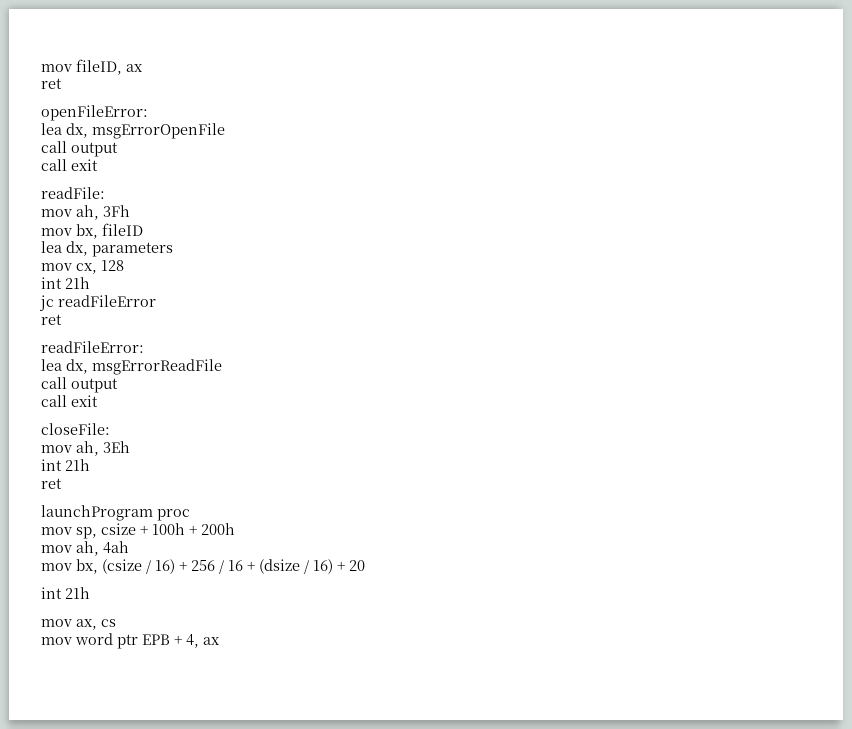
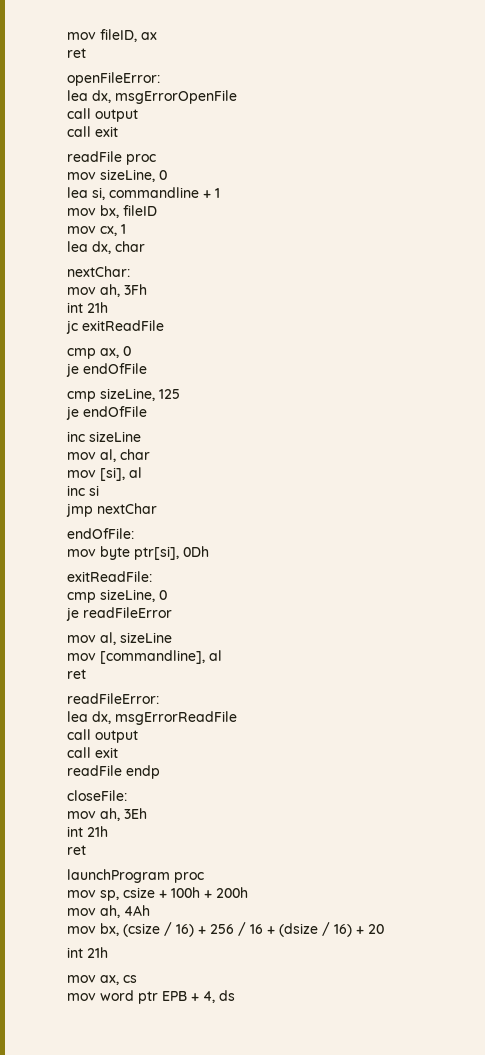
[41,187,105,199] [41,205,130,220] [41,223,143,239] [41,241,173,257] [41,260,124,274] [41,277,90,289] [39,295,156,311] readFile: // mov ah, 3Fh // mov bx, fileID // lea dx, parameters // mov cx, 128 // int 21h // jc readFileError -> [67,151,156,165] [67,169,167,182] [67,187,220,200] [67,205,157,218] [67,224,126,236] [67,241,145,254] [67,266,130,277] [67,284,147,297] [67,302,108,313] [66,320,164,334] [67,346,131,359] [66,363,147,377] [67,388,180,402] [66,406,147,420] [67,431,141,442] [67,449,150,462] [67,467,142,481] [67,485,99,496] [66,503,157,517] [67,528,134,539] [67,546,209,560] [67,571,152,582] [67,589,167,603] [66,607,172,621] [67,632,172,645] [67,650,222,664] readFile proc // mov sizeLine, 0 // lea si, commandline + 1 // mov bx, fileID // mov cx, 1 // lea dx, char // nextChar: // mov ah, 3Fh // int 21h // jc exitReadFile // cmp ax, 0 // je endOfFile // cmp sizeLine, 125 // je endOfFile // inc sizeLine // mov al, char // mov [si], al // inc si // jmp nextChar // endOfFile: // mov byte ptr[si], 0Dh // exitReadFile: // cmp sizeLine, 0 // je readFileError // mov al, sizeLine // mov [commandline], al
(98, 401) none -> [67,765,160,779] // readFile endp
[103,541,129,554] 4ah -> [124,905,150,916] 4Ah
[203,637,220,645] ax -> [219,990,235,1001] ds

